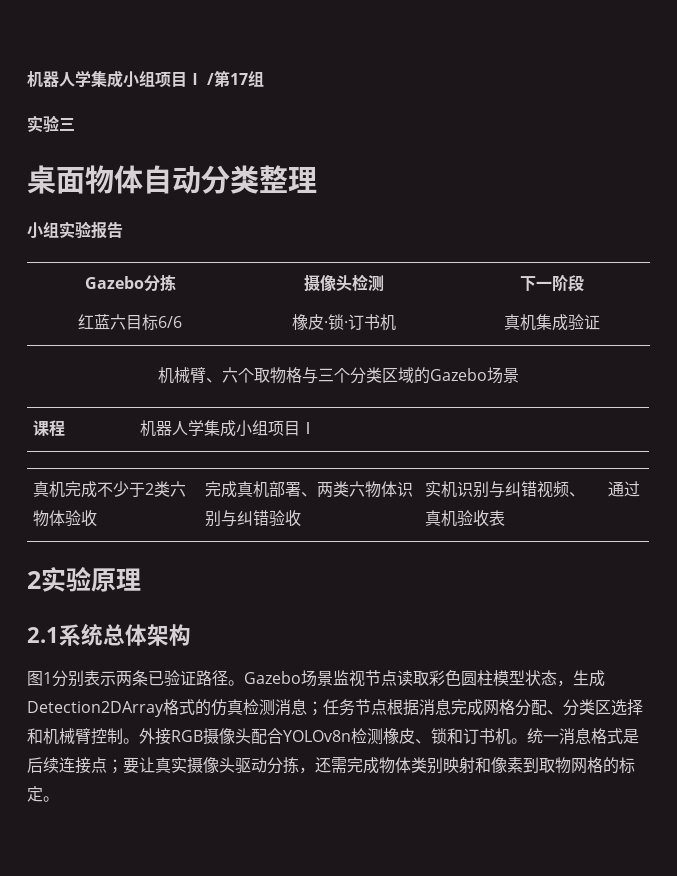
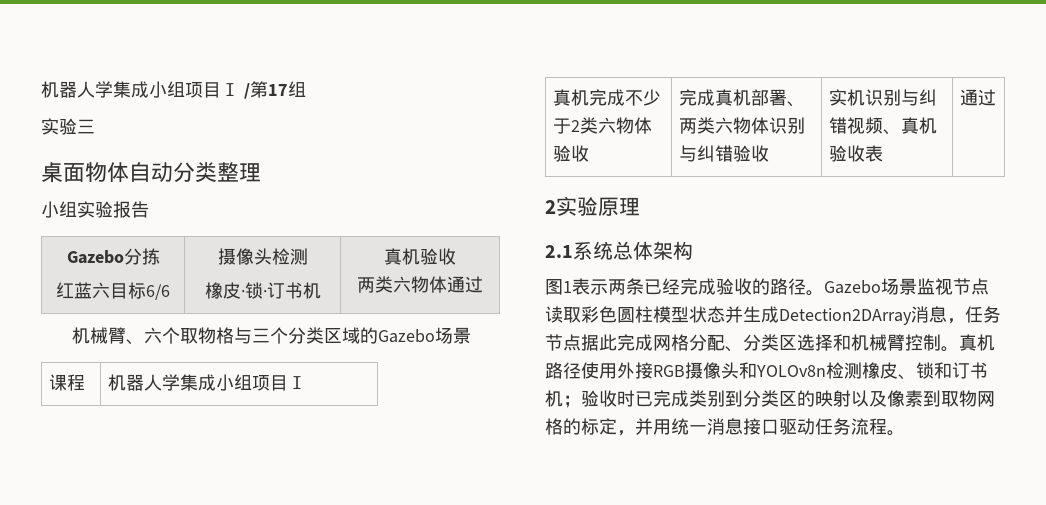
[520,274,584,292] [504,314,600,331] 下一阶段 // 真机集成验证 -> [384,248,457,265] [357,276,484,293] 真机验收 // 两类六物体通过
[52,670,84,687] 分别 -> (572, 287) none
[164,670,196,686] 验证 -> [662,278,770,295] 经完成验收的
[557,680,573,687] ， -> [725,306,743,323] 并
[163,699,451,716] 格式的仿真检测消息；任务节点根据消息 -> [911,306,1001,324] [545,334,617,351] 消息，任务节点据此
(139, 741) none -> [959,334,995,351] [545,362,617,379] 真机路径使用
[251,728,283,744] 配合 -> [739,362,757,379] 和
[511,728,639,745] [27,757,491,774] 。统一消息格式是后续连接点；要让真实摄像头驱动分拣，还需完成物体类别映射和 -> [563,390,887,408] ；验收时已完成类别到分类区的映射以及
(43, 794) none -> [617,418,887,436] ，并用统一消息接口驱动任务流程

